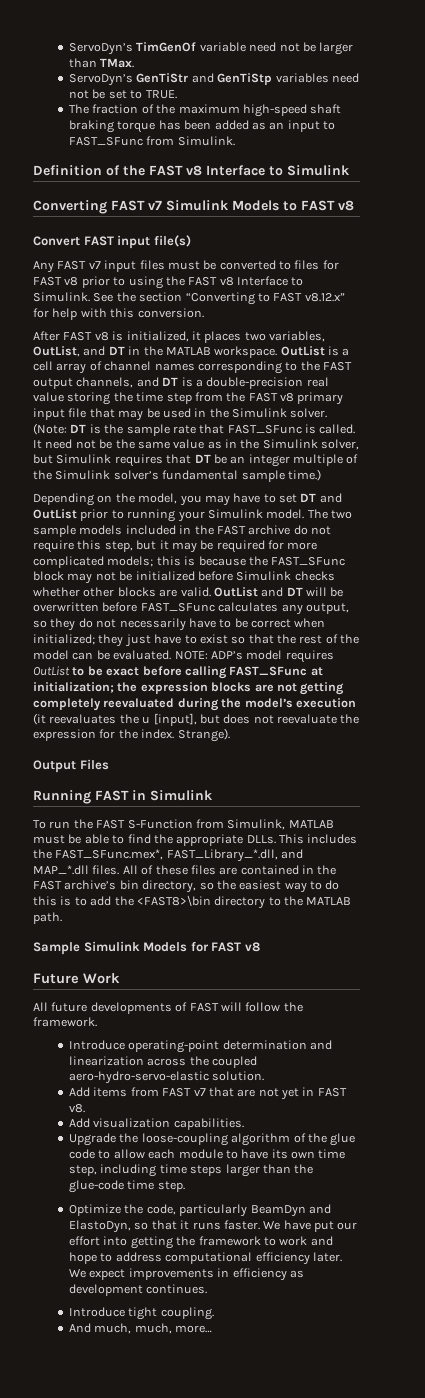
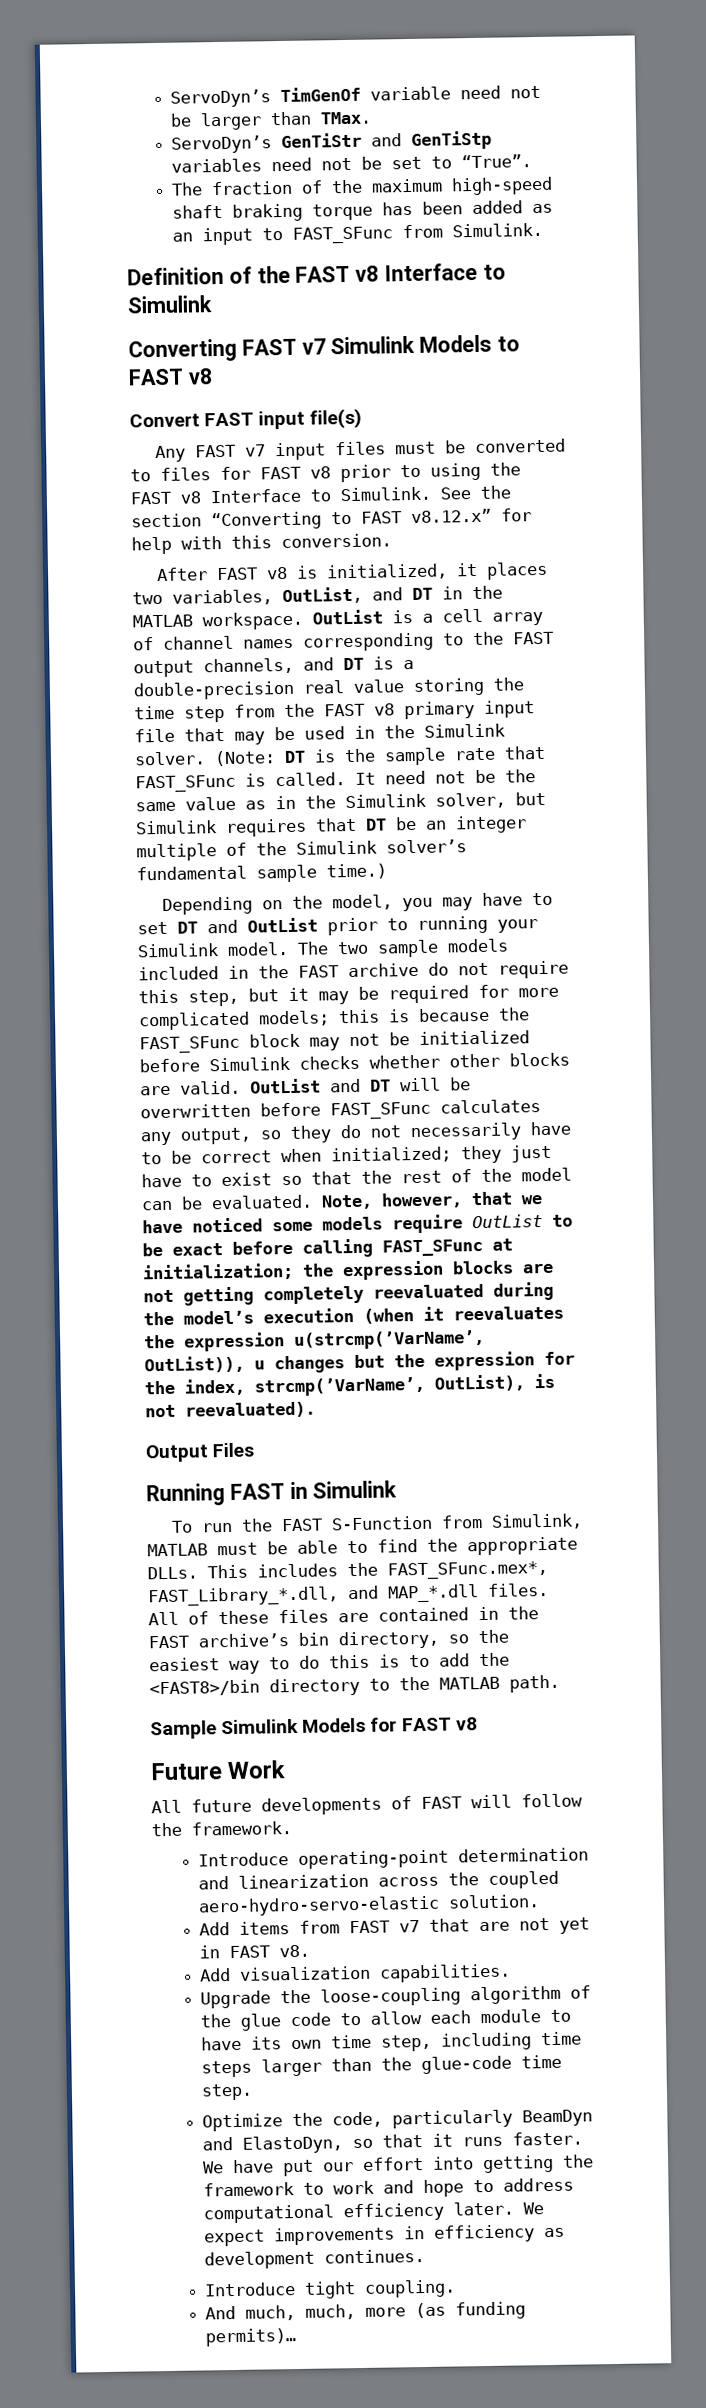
[145,90,177,99] TRUE. -> [461,154,533,169] “True”.
[174,650,334,663] NOTE: ADP’s model requires -> [321,1191,543,1210] [142,1214,463,1234] Note, however, that we have noticed some models require
[33,713,360,726] [33,728,230,742] (it reevaluates the u [input], but does not reevaluate the expression for the index. Strange). -> [363,1305,564,1324] [144,1329,485,1352] [144,1351,575,1374] [144,1373,555,1397] [145,1401,316,1419] (when it reevaluates the expression u(strcmp(’VarName’, OutList)), u changes but the expression for the index, strcmp(’VarName’, OutList), is not reevaluated).
[136,895,211,906] <FAST8>\bin -> [149,1679,260,1697] <FAST8>/bin
[175,1325,213,1333] more… -> [365,2301,527,2320] [205,2328,297,2347] more (as funding permits)…

